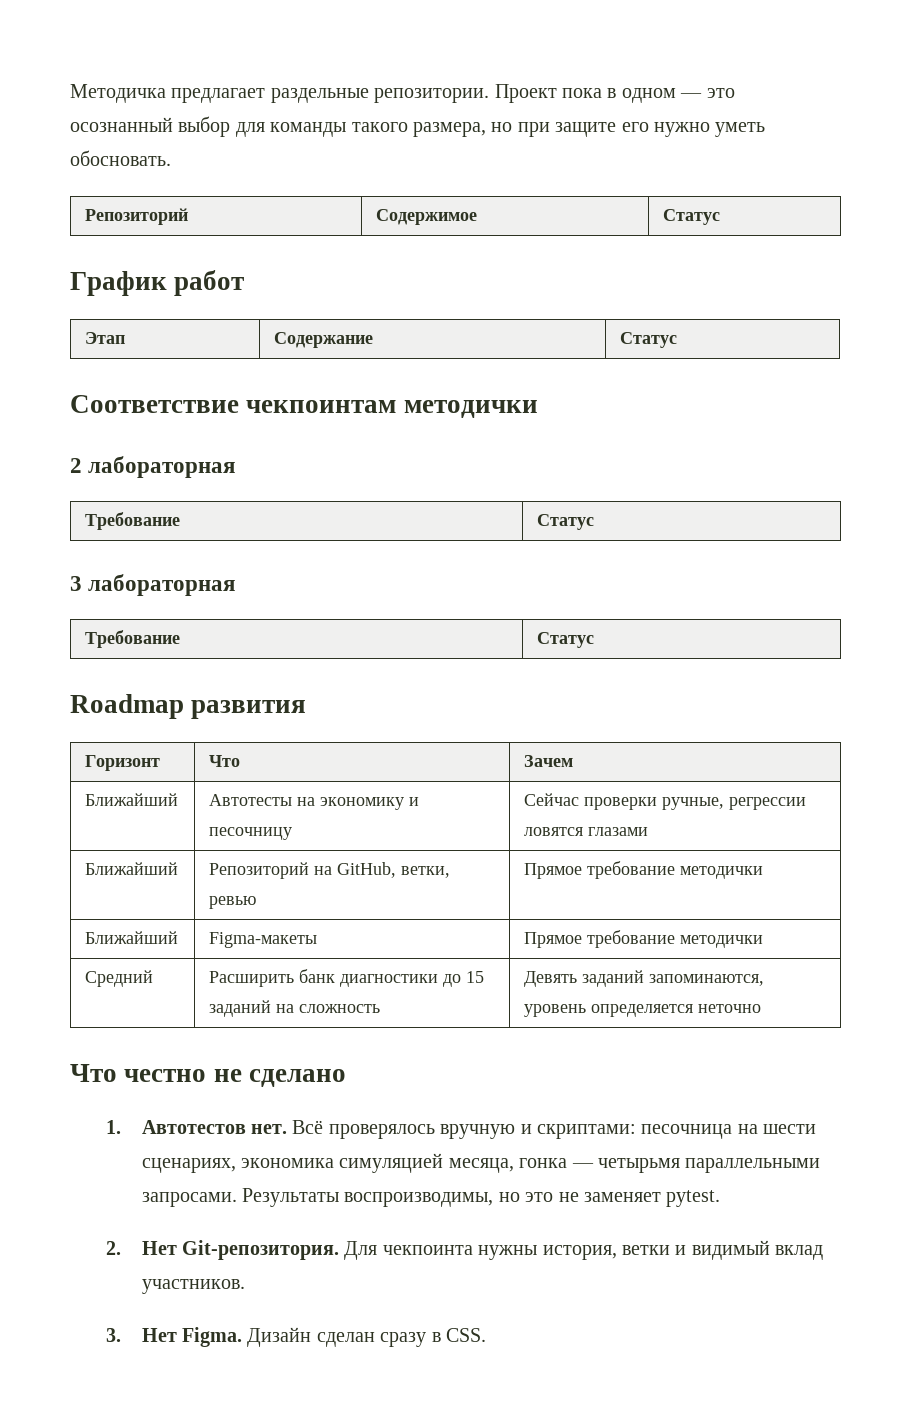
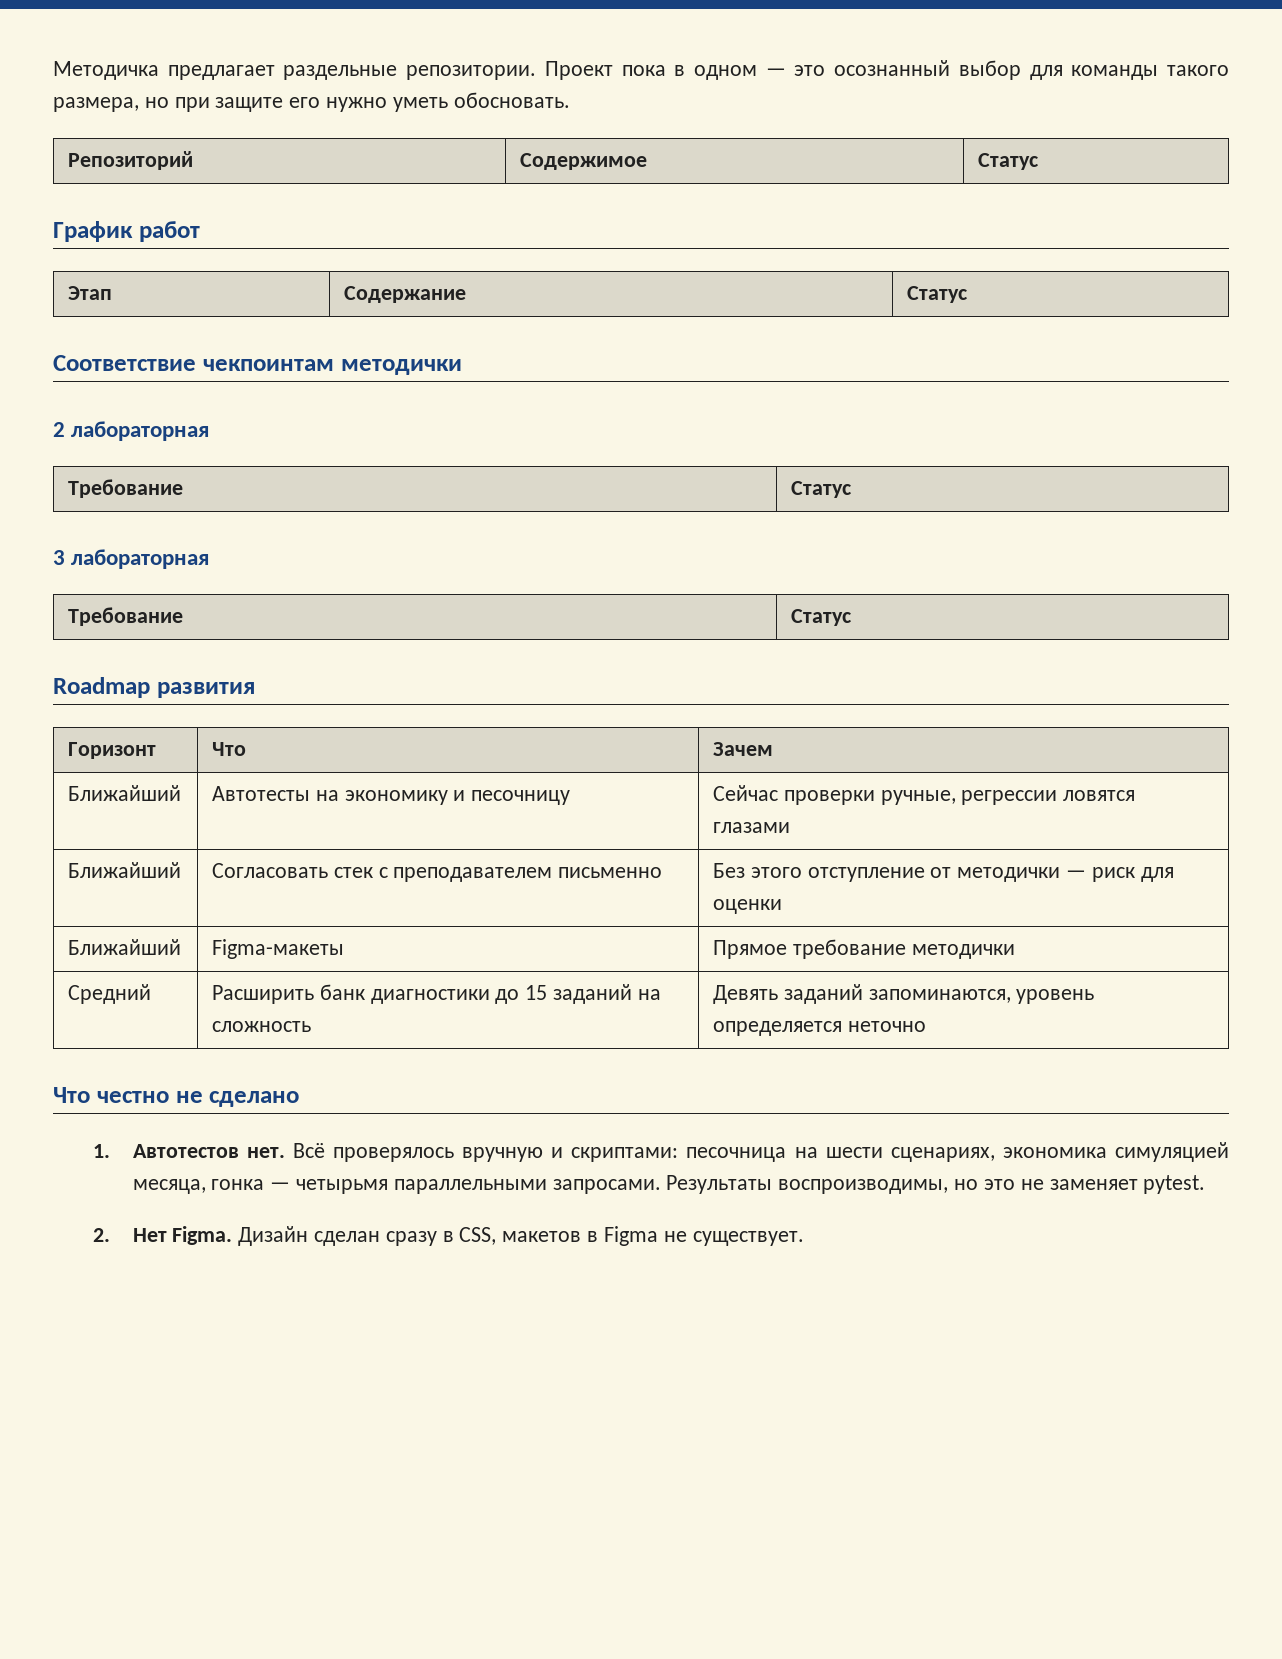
[209,862,451,879] [209,896,257,909] [524,861,764,879] Репозиторий на GitHub, ветки, ревью | Прямое требование методички -> [212,863,663,882] [713,863,1174,882] [713,899,783,914] Согласовать стек с преподавателем письменно | Без этого отступление от методички — риск для оценки
[181,1240,824,1260] [141,1279,245,1294] [105,1328,177,1342] Git-репозитория. Для чекпоинта нужны история, ветки и видимый вклад участников. // 3. Нет -> (167, 1235) none
[445,1328,486,1342] CSS. -> [459,1226,804,1246] CSS, макетов в Figma не существует.

